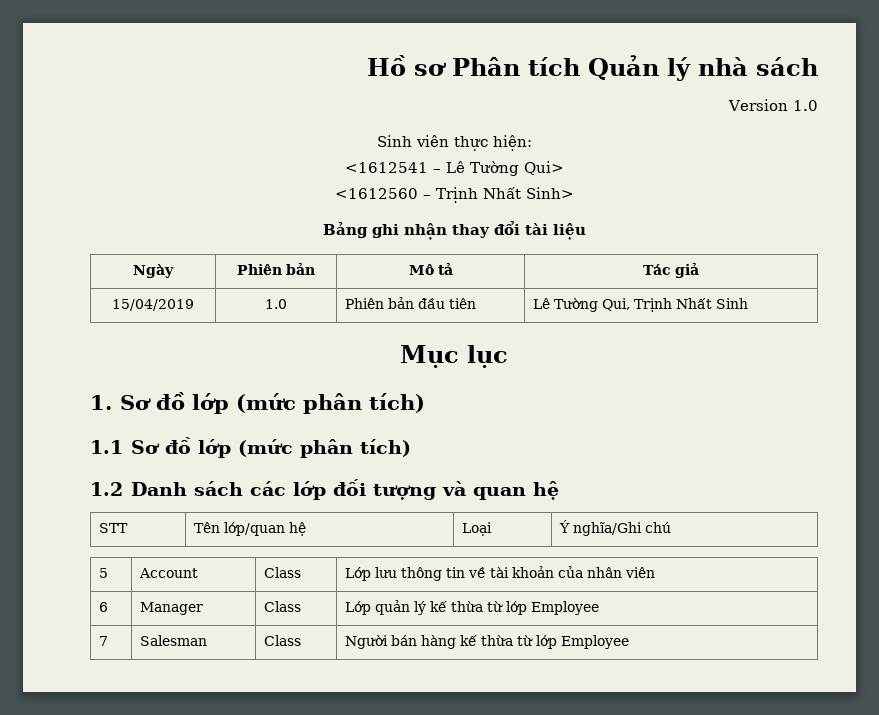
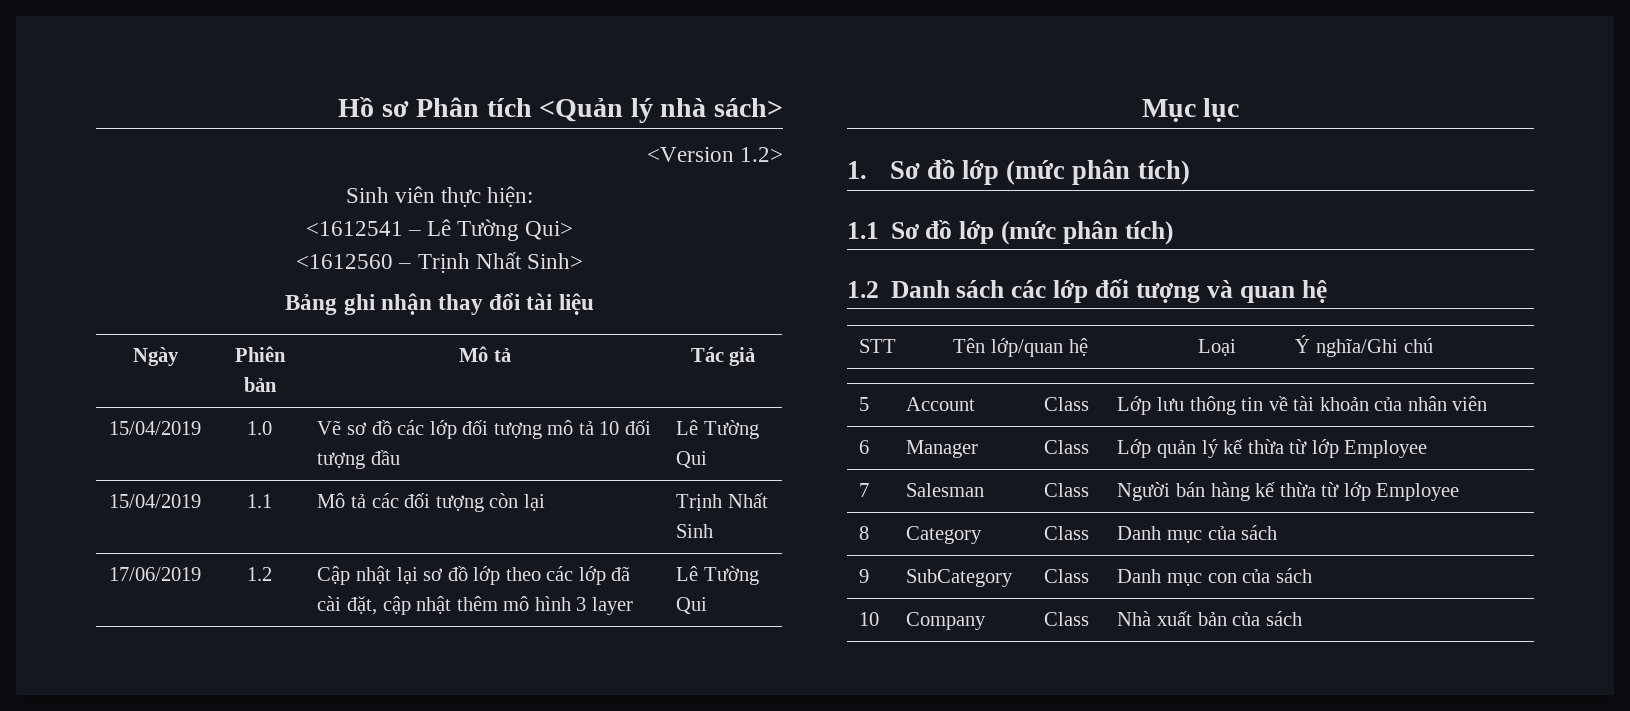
[588,55,659,80] Quản -> [539,98,624,122] <Quản
[756,57,818,76] [728,99,818,111] sách // Version 1.0 -> [713,98,783,117] [646,147,783,162] sách> // <Version 1.2>
[345,297,415,309] Phiên bản -> [317,420,651,439] [317,452,366,469] Vẽ sơ đồ các lớp đối tượng mô tả 10 đối tượng
[449,298,477,309] [533,298,749,312] tiên | Lê Tường Qui, Trịnh Nhất Sinh -> [676,420,759,439] [676,451,708,468] [109,494,201,508] [247,494,272,508] [317,493,545,512] [676,493,768,511] [676,524,714,538] [109,567,201,581] [247,567,272,581] [317,566,631,585] [317,596,633,615] [676,566,759,585] [676,597,708,614] | Lê Tường Qui // 15/04/2019 | 1.1 | Mô tả các đối tượng còn lại | Trịnh Nhất Sinh // 17/06/2019 | 1.2 | Cập nhật lại sơ đồ lớp theo các lớp đã cài đặt, cập nhật thêm mô hình 3 layer | Lê Tường Qui
(630, 642) none -> [859,526,870,540] [906,526,983,544] [1044,526,1090,540] [1117,525,1278,543] [859,569,870,583] [906,569,1014,587] [1044,569,1090,583] [1117,568,1312,586] [859,612,880,626] [906,612,987,630] [1044,612,1090,626] [1117,611,1302,626] // 8 | Category | Class | Danh mục của sách // 9 | SubCategory | Class | Danh mục con của sách // 10 | Company | Class | Nhà xuất bản của sách

